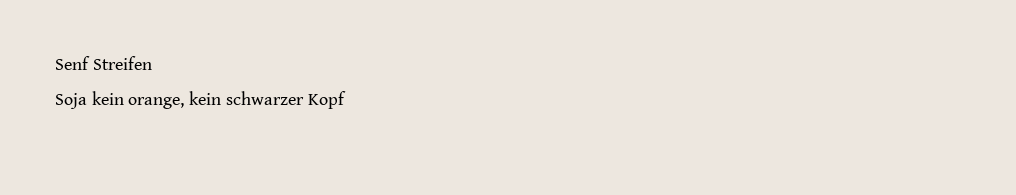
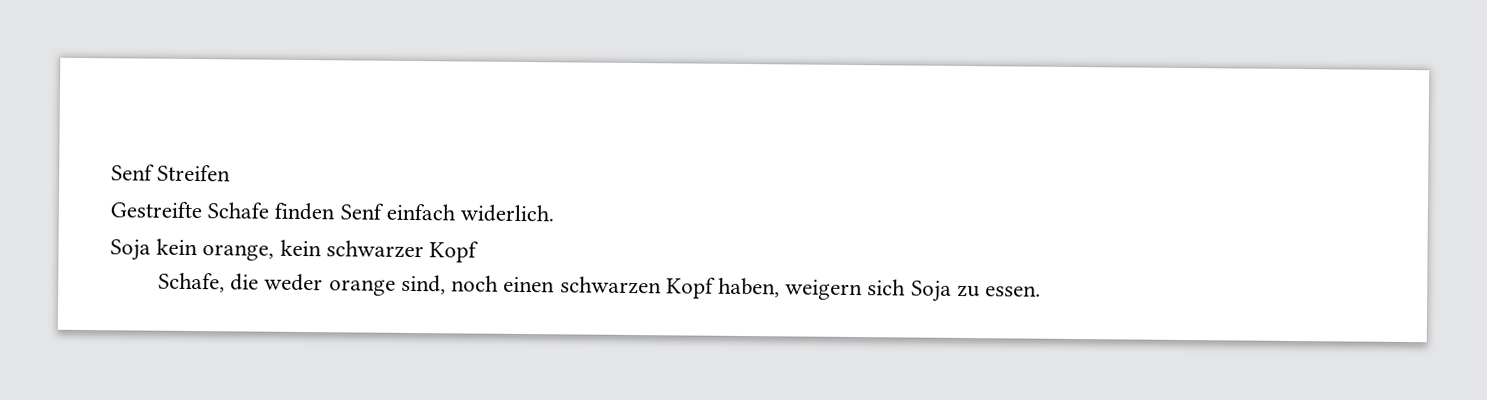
(152, 63) none -> [110,201,555,223] // Gestreifte Schafe finden Senf einfach widerlich.
(346, 100) none -> [158,272,1041,302] // Schafe, die weder orange sind, noch einen schwarzen Kopf haben, weigern sich Soja zu essen.

